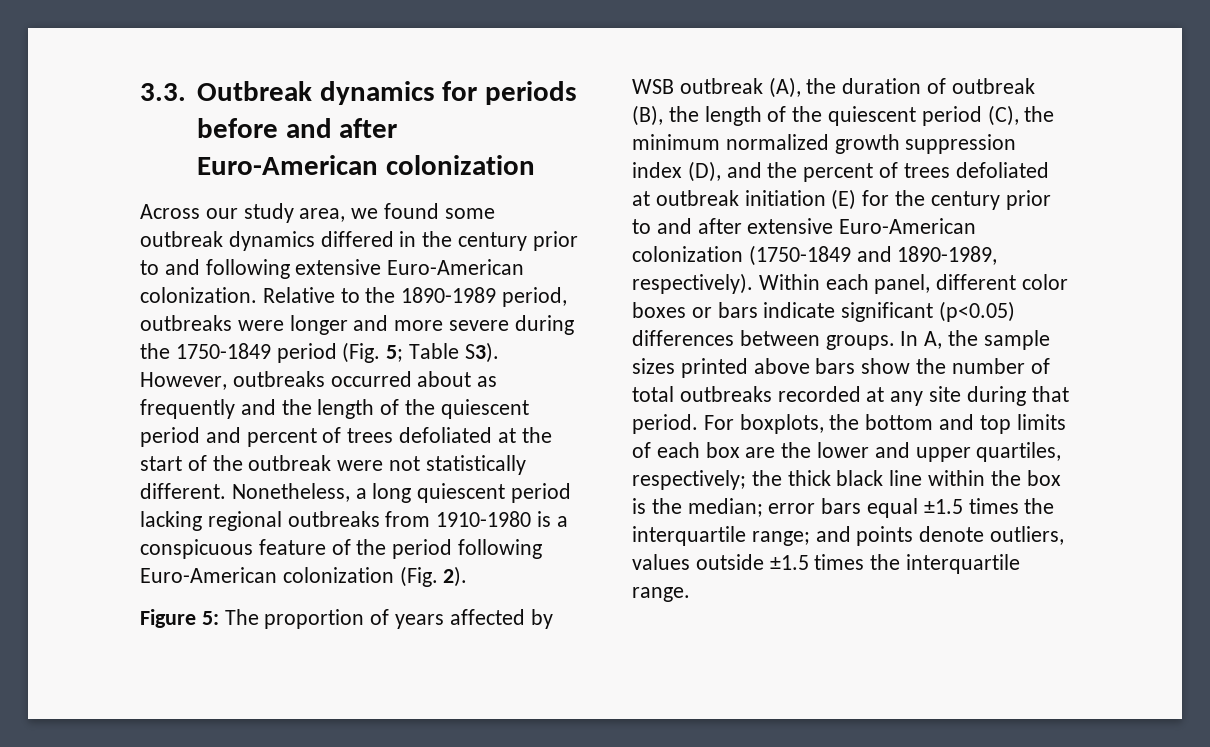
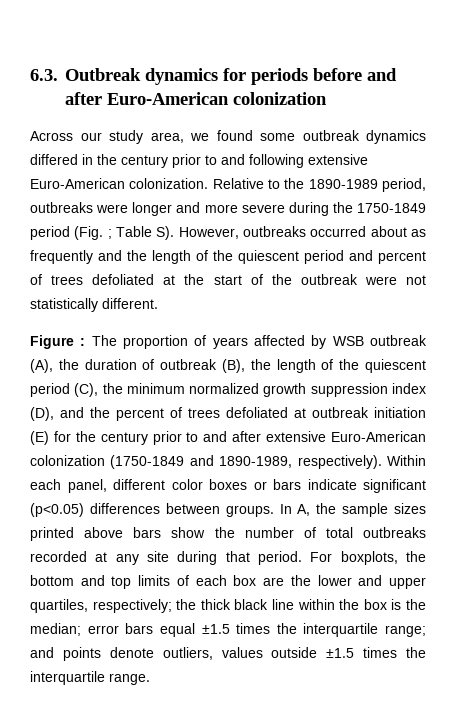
[140,83,186,101] 3.3. -> [30,69,58,81] 6.3.
[386,342,499,363] 5; Table S3). -> [107,226,175,240] ; Table S).
[231,483,572,503] [140,511,568,531] [140,539,543,559] [140,566,468,587] Nonetheless, a long quiescent period lacking regional outbreaks from 1910-1980 is a conspicuous feature of the period following Euro-American colonization (Fig. 2). -> (158, 303) none
[201,611,219,625] 5: -> [80,338,86,346] :

